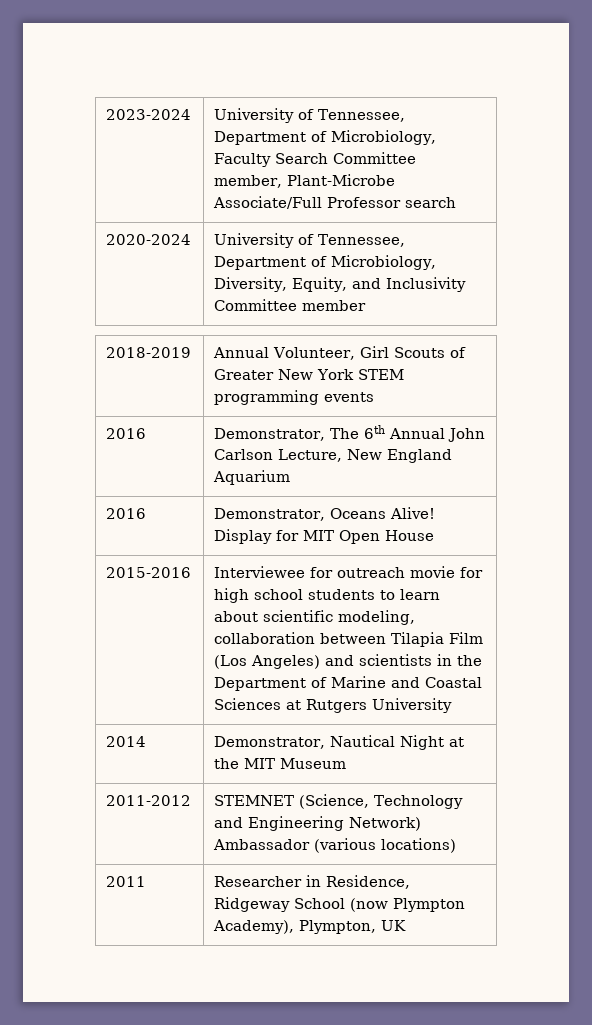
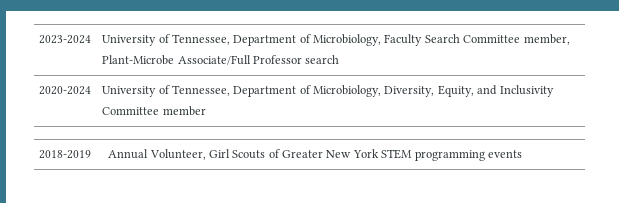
[106,428,147,439] [214,425,486,442] [214,449,453,463] [213,470,291,485] [106,508,147,519] [214,507,436,521] [214,529,435,544] [106,567,192,578] [214,566,484,578] [214,588,441,603] [214,610,416,625] [214,632,484,647] [214,654,483,669] [214,676,483,691] [214,698,453,713] [106,736,147,747] [214,735,465,750] [214,758,347,769] [106,795,192,806] [214,794,464,809] [214,816,422,831] [213,838,457,853] [106,876,147,887] [214,875,411,889] [214,897,466,912] [213,920,407,934] // 2016 | Demonstrator, The 6th Annual John Carlson Lecture, New England Aquarium // 2016 | Demonstrator, Oceans Alive! Display for MIT Open House // 2015-2016 | Interviewee for outreach movie for high school students to learn about scientific modeling, collaboration between Tilapia Film (Los Angeles) and scientists in the Department of Marine and Coastal Sciences at Rutgers University // 2014 | Demonstrator, Nautical Night at the MIT Museum // 2011-2012 | STEMNET (Science, Technology and Engineering Network) Ambassador (various locations) // 2011 | Researcher in Residence, Ridgeway School (now Plympton Academy), Plympton, UK -> (522, 154) none

